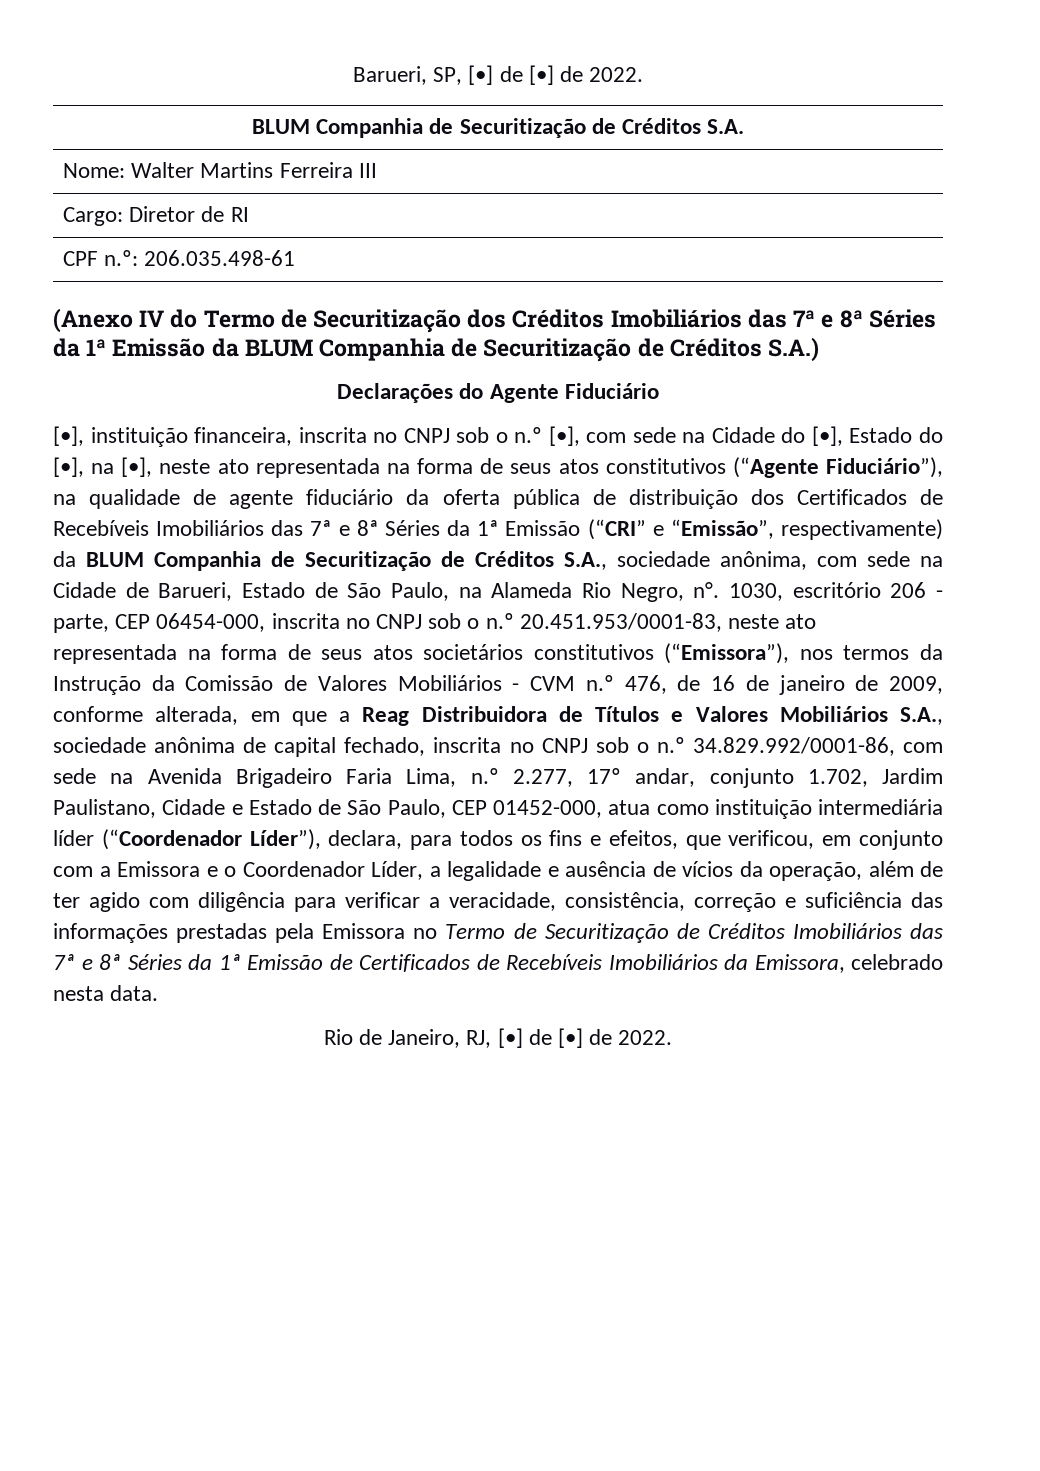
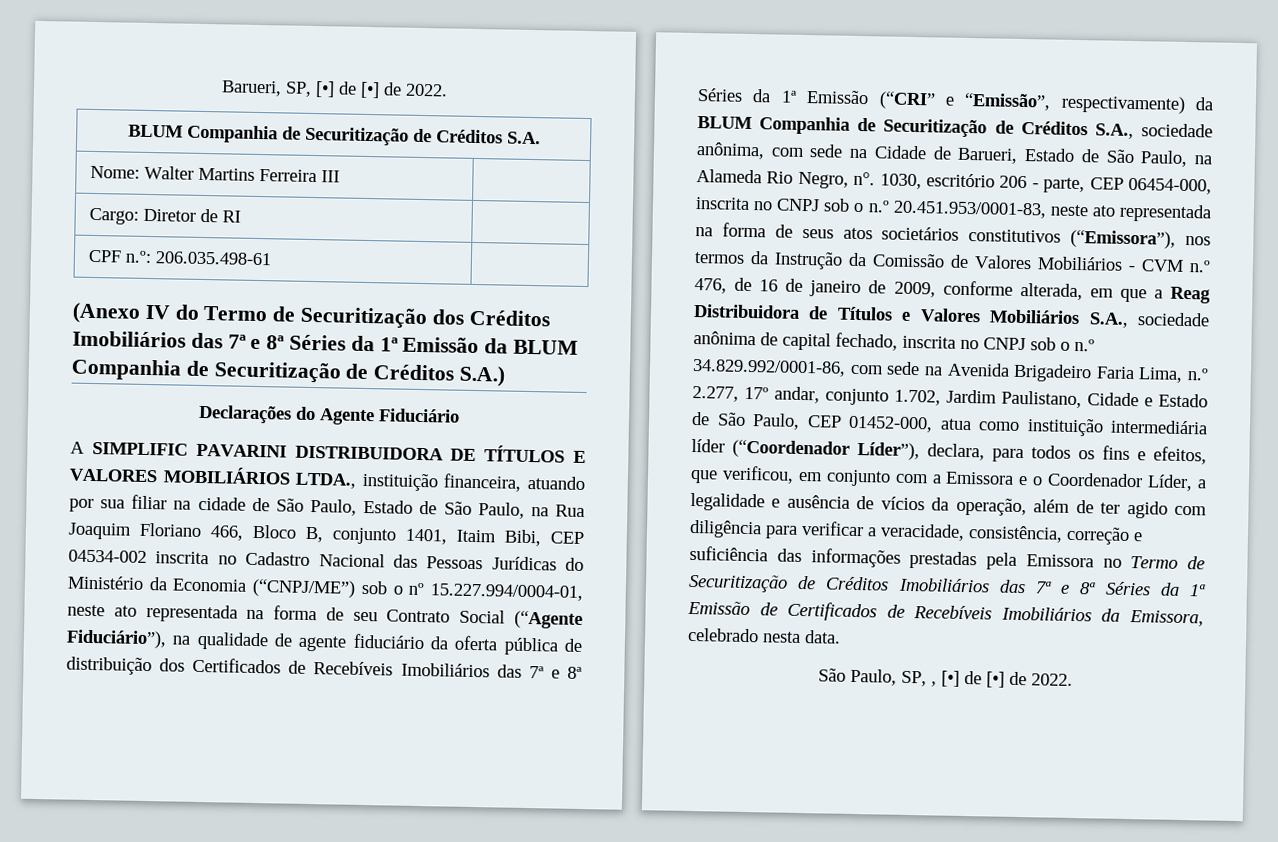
[53,426,943,447] [53,457,726,478] [•], instituição financeira, inscrita no CNPJ sob o n.º [•], com sede na Cidade do [•], Estado do [•], na [•], neste ato representada na forma de seus atos constitutivos -> [70,441,586,464] [69,466,585,492] [69,494,585,519] [68,522,584,547] [68,549,584,572] [67,575,583,601] [67,603,506,624] A SIMPLIFIC PAVARINI DISTRIBUIDORA DE TÍTULOS E VALORES MOBILIÁRIOS LTDA., instituição financeira, atuando por sua filiar na cidade de São Paulo, Estado de São Paulo, na Rua Joaquim Floriano 466, Bloco B, conjunto 1401, Itaim Bibi, CEP 04534-002 inscrita no Cadastro Nacional das Pessoas Jurídicas do Ministério da Economia (“CNPJ/ME”) sob o nº 15.227.994/0004-01, neste ato representada na forma de seu Contrato Social
[323,1029,492,1048] Rio de Janeiro, RJ, -> [817,668,937,687] São Paulo, SP, ,

